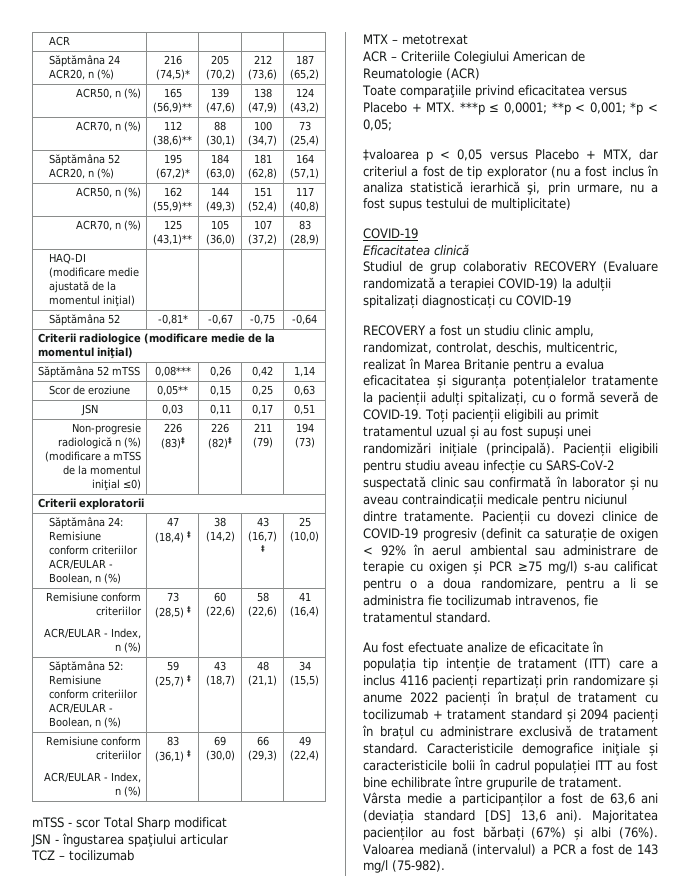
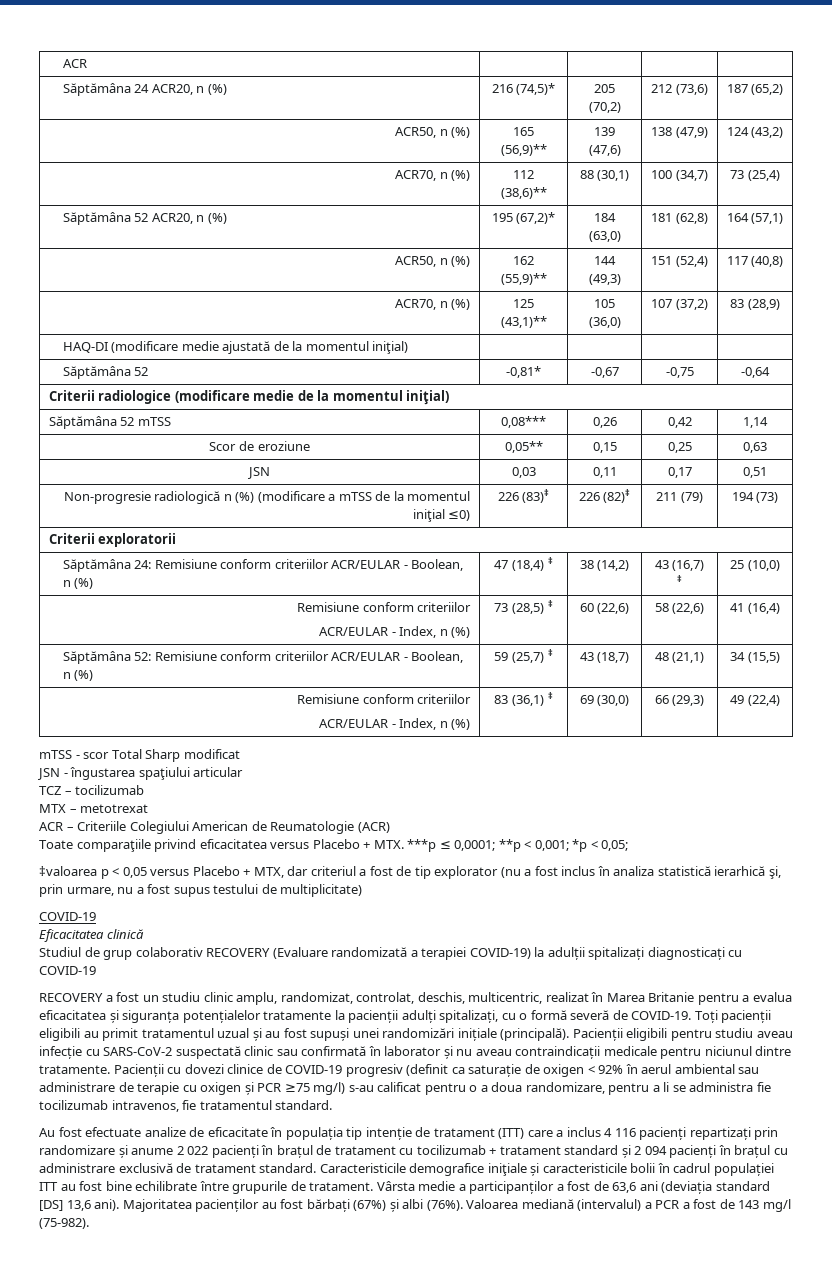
[399,675,428,686] 4116 -> [604,1128,636,1137] 4 116
[409,692,438,703] 2022 -> [176,1146,209,1155] 2 022
[580,709,609,720] 2094 -> [634,1146,667,1155] 2 094

